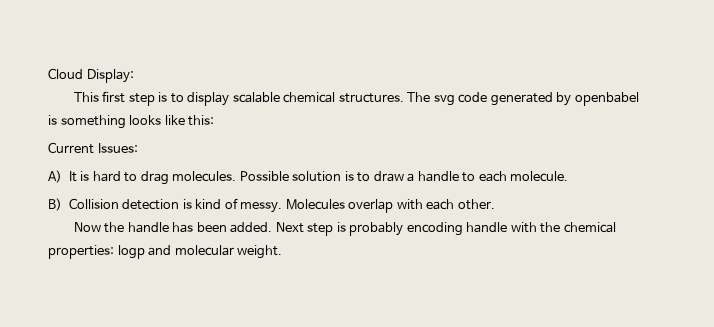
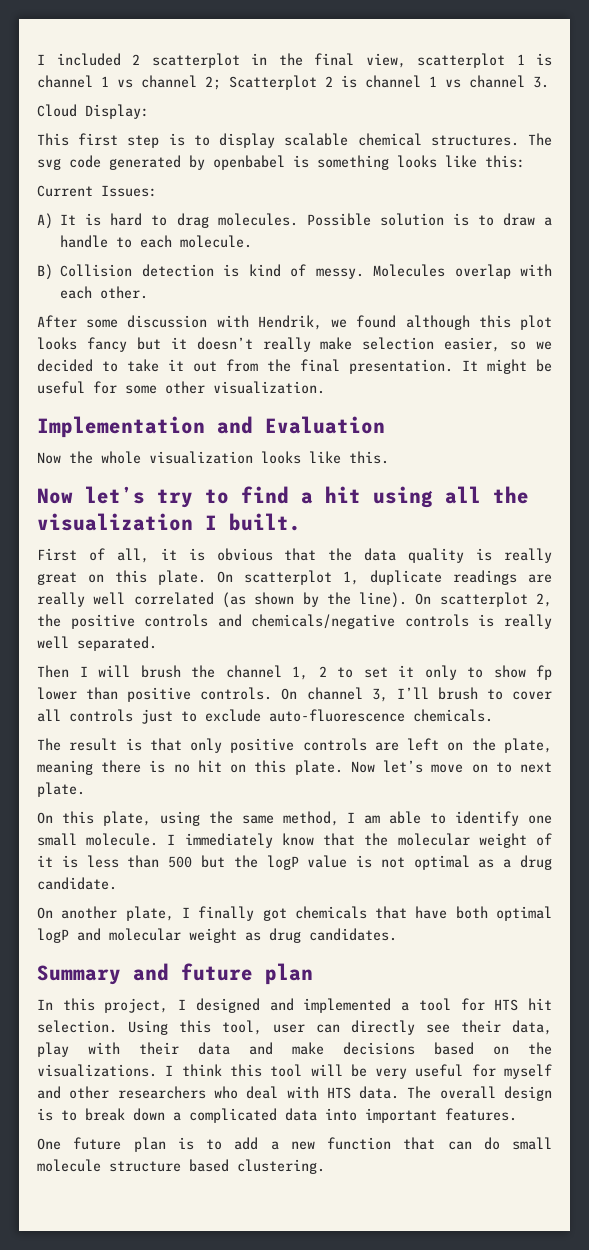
(48, 73) none -> [37,53,552,68] [37,75,549,90] I included 2 scatterplot in the final view, scatterplot 1 is channel 1 vs channel 2; Scatterplot 2 is channel 1 vs channel 3. //
[73,222,616,236] [48,245,283,259] Now the handle has been added. Next step is probably encoding handle with the chemical properties: logp and molecular weight. -> [37,315,552,330] [37,337,552,352] [37,359,552,374] [37,381,325,394] [37,416,385,438] [37,451,389,464] [37,486,529,508] [37,513,301,531] [37,548,553,563] [37,570,552,585] [37,592,553,608] [37,614,552,629] [37,636,157,651] [37,665,552,680] [37,687,553,702] [37,709,493,724] [37,738,552,753] [37,760,552,775] [37,782,85,797] [37,811,553,826] [37,833,552,848] [37,855,552,870] [37,877,117,890] [37,906,552,921] [37,928,397,943] [37,963,313,985] [37,998,553,1013] [37,1020,552,1035] [37,1042,552,1057] [37,1064,553,1079] [37,1086,552,1101] [37,1108,517,1123] [37,1137,552,1152] [37,1159,325,1174] After some discussion with Hendrik, we found although this plot looks fancy but it doesn’t really make selection easier, so we decided to take it out from the final presentation. It might be useful for some other visualization. // Implementation and Evaluation // Now the whole visualization looks like this. // Now let’s try to find a hit using all the visualization I built. // First of all, it is obvious that the data quality is really great on this plate. On scatterplot 1, duplicate readings are really well correlated (as shown by the line). On scatterplot 2, the positive controls and chemicals/negative controls is really well separated. // Then I will brush the channel 1, 2 to set it only to show fp lower than positive controls. On channel 3, I’ll brush to cover all controls just to exclude auto-fluorescence chemicals. // The result is that only positive controls are left on the plate, meaning there is no hit on this plate. Now let’s move on to next plate. // On this plate, using the same method, I am able to identify one small molecule. I immediately know that the molecular weight of it is less than 500 but the logP value is not optimal as a drug candidate. // On another plate, I finally got chemicals that have both optimal logP and molecular weight as drug candidates. // Summary and future plan // In this project, I designed and implemented a tool for HTS hit selection. Using this tool, user can directly see their data, play with their data and make decisions based on the visualizations. I think this tool will be very useful for myself and other researchers who deal with HTS data. The overall design is to break down a complicated data into important features. // One future plan is to add a new function that can do small molecule structure based clustering.

